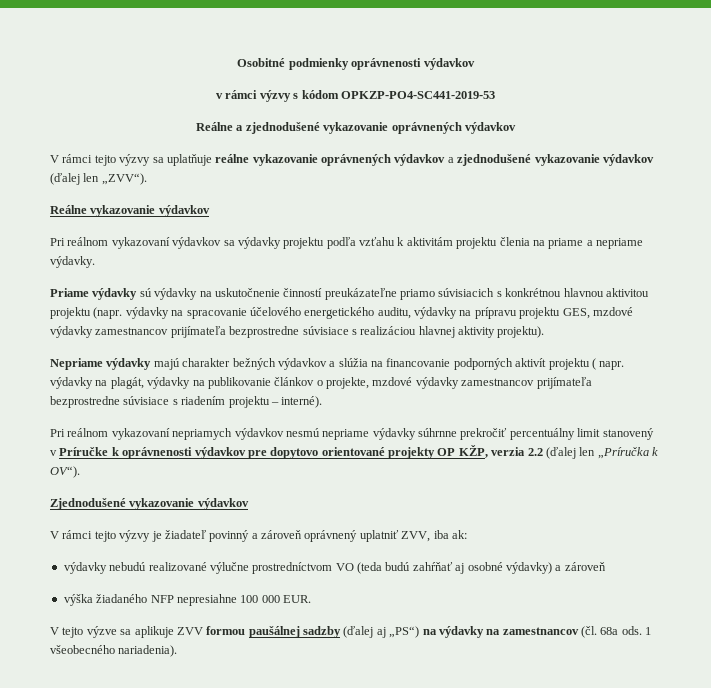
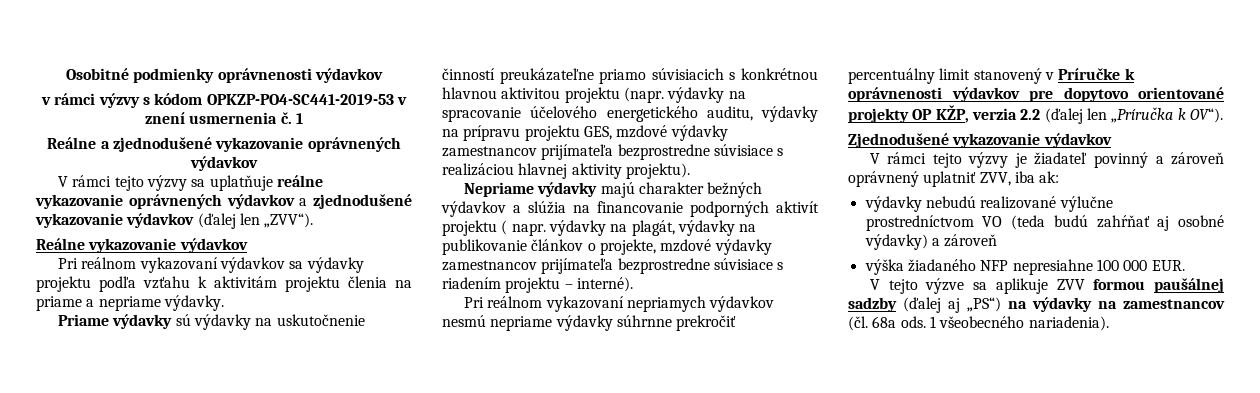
(495, 95) none -> [396,97,407,105] [145,112,303,124] v znení usmernenia č. 1

